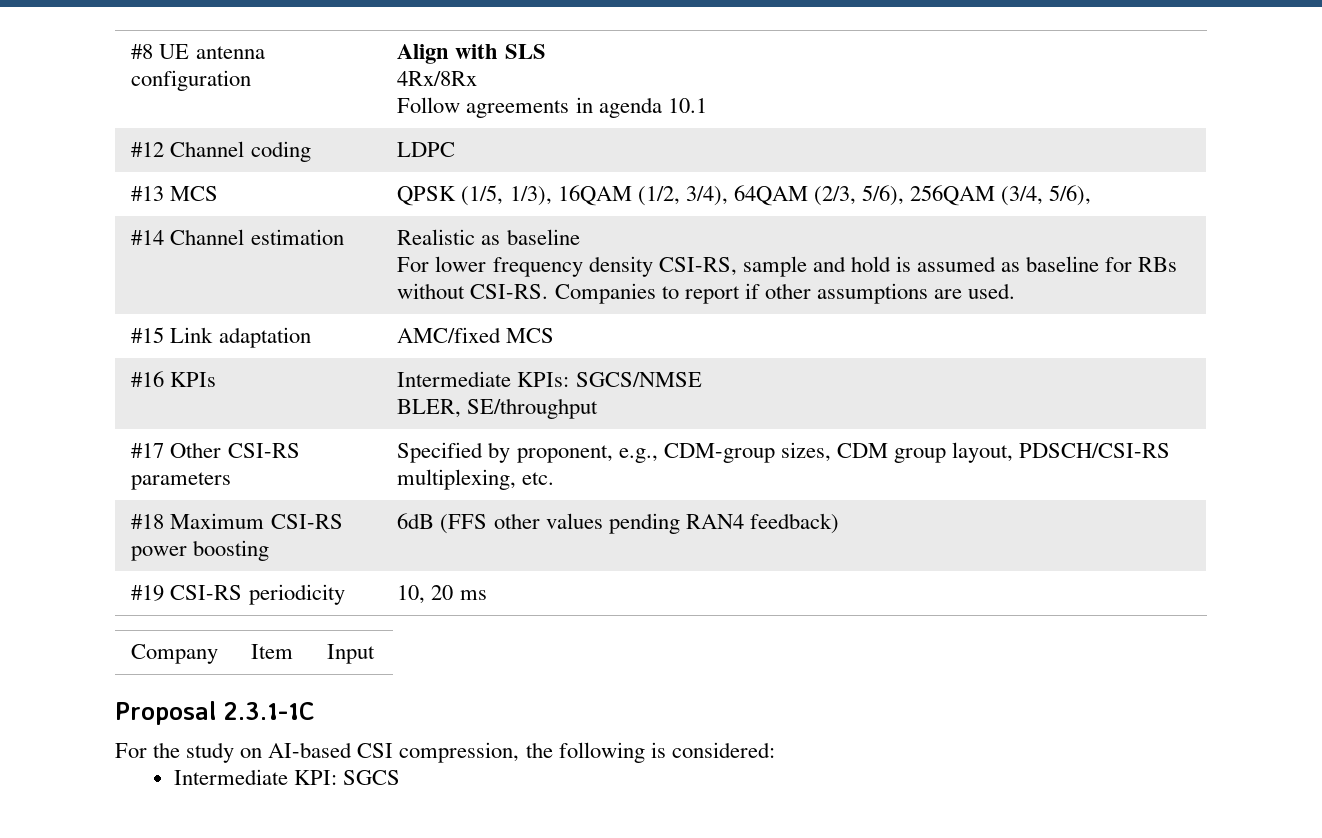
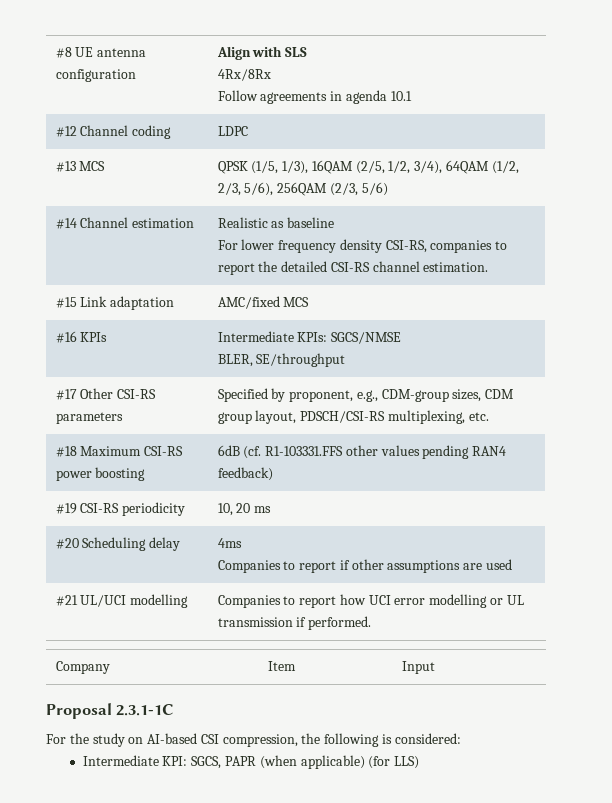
[637,185,1092,206] (1/2, 3/4), 64QAM (2/3, 5/6), 256QAM (3/4, 5/6), -> [355,160,519,174] [217,182,388,196] (2/5, 1/2, 3/4), 64QAM (1/2, 2/3, 5/6), 256QAM (2/3, 5/6)
[742,256,1178,277] [397,283,1016,304] sample and hold is assumed as baseline for RBs without CSI-RS. Companies to report if other assumptions are used. -> [430,240,508,253] [217,261,489,275] companies to report the detailed CSI-RS channel estimation.
[440,514,488,534] (FFS -> [243,446,344,459] (cf. R1-103331.FFS
(487, 595) none -> [55,537,181,551] [217,538,242,548] [217,559,513,573] [55,594,189,608] [217,594,524,608] [217,616,372,630] // #20 Scheduling delay | 4ms // Companies to report if other assumptions are used // #21 UL/UCI modelling | Companies to report how UCI error modelling or UL transmission if performed.
[343,770,401,785] SGCS -> [191,755,420,769] SGCS, PAPR (when applicable) (for LLS)

